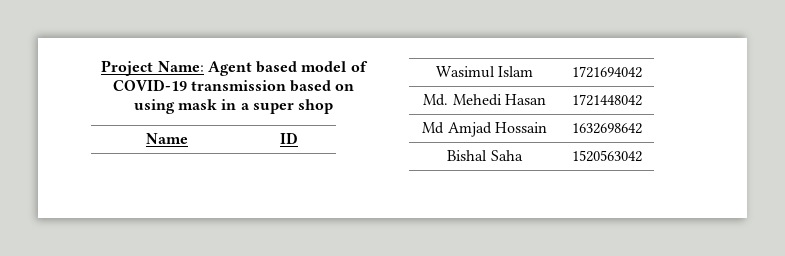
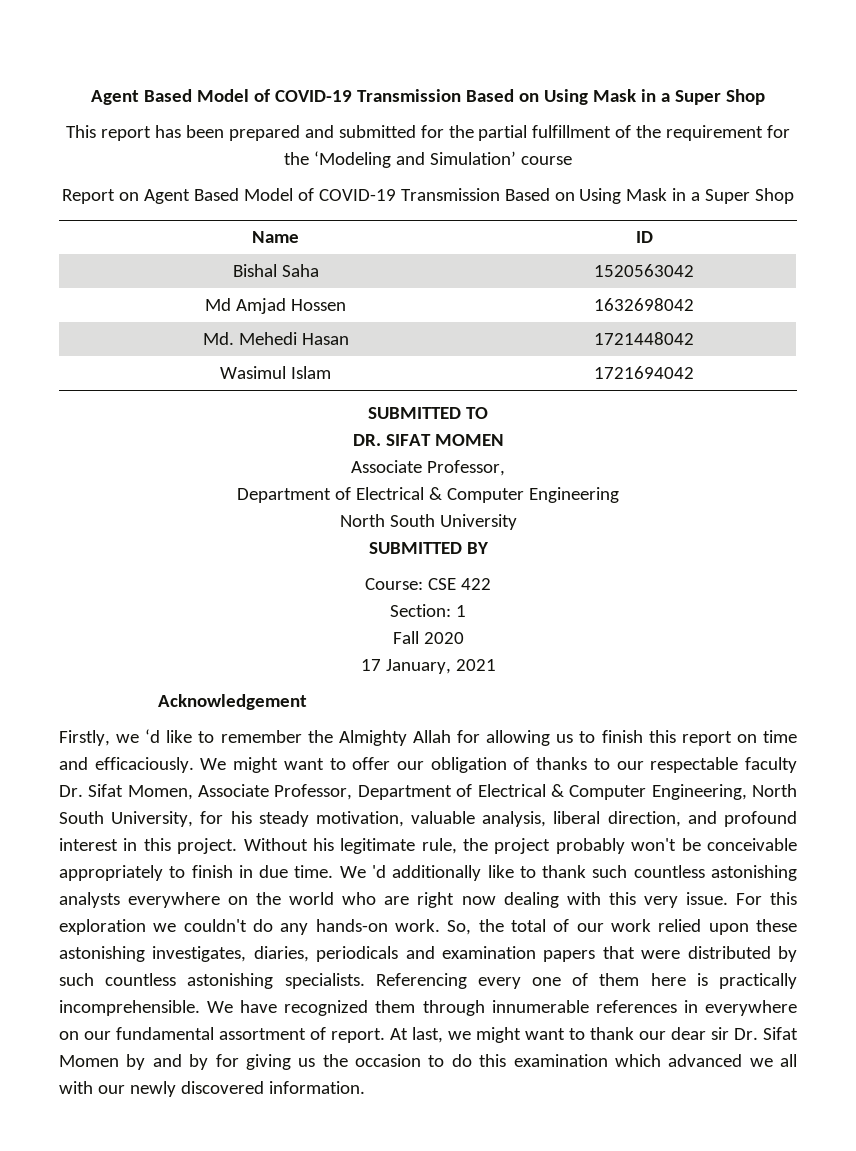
[101,60,368,76] [112,79,355,92] [133,99,334,114] [145,133,188,144] [279,132,298,144] [435,66,534,78] [571,66,642,78] [423,94,546,106] [571,94,642,106] [422,122,547,137] [571,123,642,134] [447,150,523,161] [571,150,642,162] Project Name: Agent based model of COVID-19 transmission based on using mask in a super shop // Name | ID // Wasimul Islam | 1721694042 // Md. Mehedi Hasan | 1721448042 // Md Amjad Hossain | 1632698642 // Bishal Saha | 1520563042 -> [91,89,765,105] [65,125,791,141] [284,151,572,168] [61,188,795,204] [252,231,299,243] [635,231,653,243] [232,264,319,277] [594,264,694,277] [205,298,346,314] [594,298,694,311] [202,332,349,345] [594,332,694,345] [220,366,331,379] [594,366,694,379] [368,407,488,419] [352,434,504,446] [351,460,505,476] [237,487,619,503] [339,514,517,530] [368,542,489,554] [365,578,491,590] [390,604,466,617] [392,631,464,644] [360,659,496,674] [157,694,307,710] [59,729,798,746] [59,757,797,773] [59,784,797,800] [59,811,797,827] [59,838,797,854] [59,865,798,881] [59,892,798,908] [59,919,798,935] [59,946,797,962] [59,973,797,989] [59,1000,797,1016] [59,1027,798,1043] [59,1054,797,1070] [59,1081,365,1097] Agent Based Model of COVID-19 Transmission Based on Using Mask in a Super Shop // This report has been prepared and submitted for the partial fulfillment of the requirement for the ‘Modeling and Simulation’ course // Report on Agent Based Model of COVID-19 Transmission Based on Using Mask in a Super Shop // Name | ID // Bishal Saha | 1520563042 // Md Amjad Hossen | 1632698042 // Md. Mehedi Hasan | 1721448042 // Wasimul Islam | 1721694042 // SUBMITTED TO // DR. SIFAT MOMEN // Associate Professor, // Department of Electrical & Computer Engineering // North South University // SUBMITTED BY // Course: CSE 422 // Section: 1 // Fall 2020 // 17 January, 2021 // Acknowledgement // Firstly, we ‘d like to remember the Almighty Allah for allowing us to finish this report on time and efficaciously. We might want to offer our obligation of thanks to our respectable faculty Dr. Sifat Momen, Associate Professor, Department of Electrical & Computer Engineering, North South University, for his steady motivation, valuable analysis, liberal direction, and profound interest in this project. Without his legitimate rule, the project probably won't be conceivable appropriately to finish in due time. We 'd additionally like to thank such countless astonishing analysts everywhere on the world who are right now dealing with this very issue. For this exploration we couldn't do any hands-on work. So, the total of our work relied upon these astonishing investigates, diaries, periodicals and examination papers that were distributed by such countless astonishing specialists. Referencing every one of them here is practically incomprehensible. We have recognized them through innumerable references in everywhere on our fundamental assortment of report. At last, we might want to thank our dear sir Dr. Sifat Momen by and by for giving us the occasion to do this examination which advanced we all with our newly discovered information.

